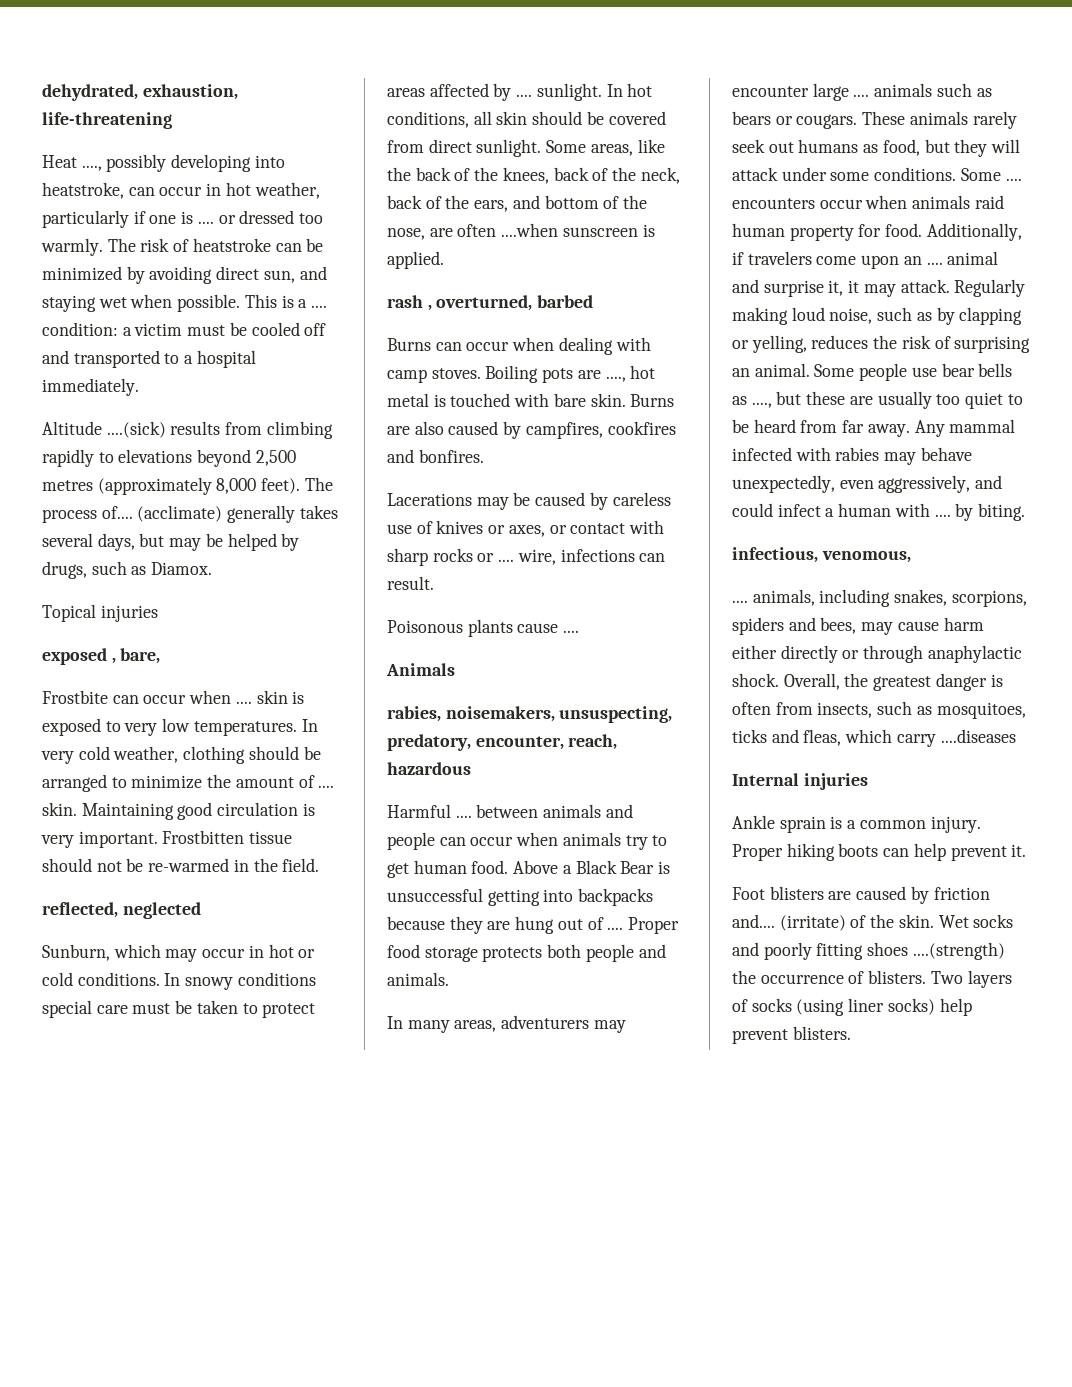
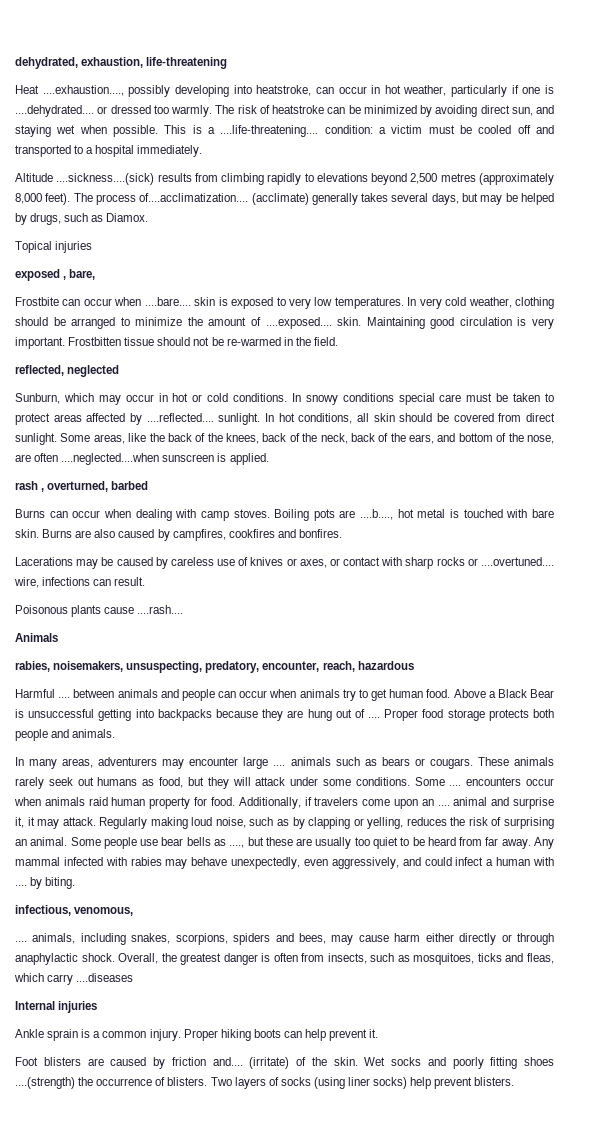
[81,165,102,171] ...., -> [42,85,124,96] ....exhaustion....,
[197,221,214,224] .... -> [15,105,94,117] ....dehydrated....
[311,305,328,308] .... -> [220,125,319,137] ....life-threatening....
[106,421,166,438] ....(sick) -> [56,173,155,185] ....sickness....(sick)
[101,506,133,519] of.... -> [139,193,249,202] of....acclimatization....
[235,701,252,704] .... -> [144,297,191,306] ....bare....
[318,785,335,788] .... -> [265,317,332,329] ....exposed....
[516,94,533,97] .... -> [146,413,214,422] ....reflected....
[501,223,559,237] ....when -> [61,453,160,465] ....neglected....when
[605,376,626,382] ...., -> [360,509,394,520] ....b....,
[498,559,515,562] .... -> [481,557,555,566] ....overtuned....
[563,630,580,633] .... -> [137,605,184,614] ....rash....

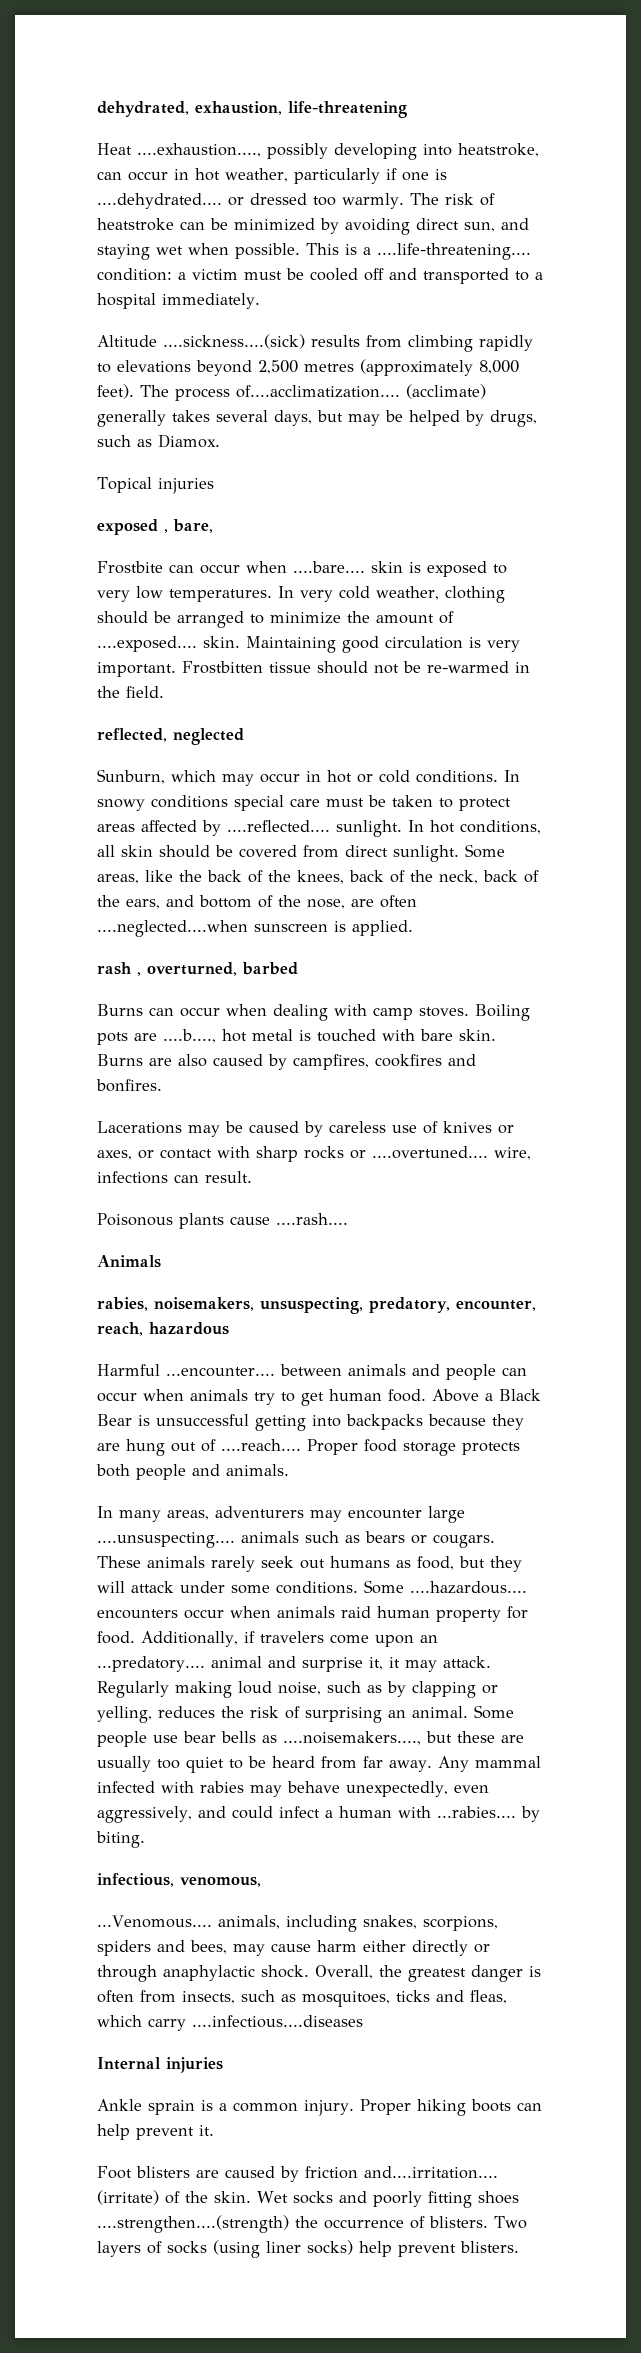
[58,697,71,698] .... -> [166,1367,275,1377] ...encounter....
[368,717,381,718] .... -> [221,1439,301,1451] ....reach....
[273,765,286,766] .... -> [97,1532,235,1548] ....unsuspecting....
[449,785,462,786] .... -> [410,1581,527,1594] ....hazardous....
[437,805,450,806] .... -> [97,1656,205,1672] ...predatory....
[229,845,245,848] ...., -> [283,1731,421,1745] ....noisemakers....,
[15,885,27,886] .... -> [436,1806,516,1818] ...rabies....
[15,941,27,942] .... -> [97,1915,212,1928] ...Venomous....
[76,973,134,982] ....diseases -> [192,2015,363,2028] ....infectious....diseases
[212,1057,243,1066] and.... -> [364,2166,498,2179] and....irritation....
[15,1077,75,1089] ....(strength) -> [97,2215,289,2233] ....strengthen....(strength)

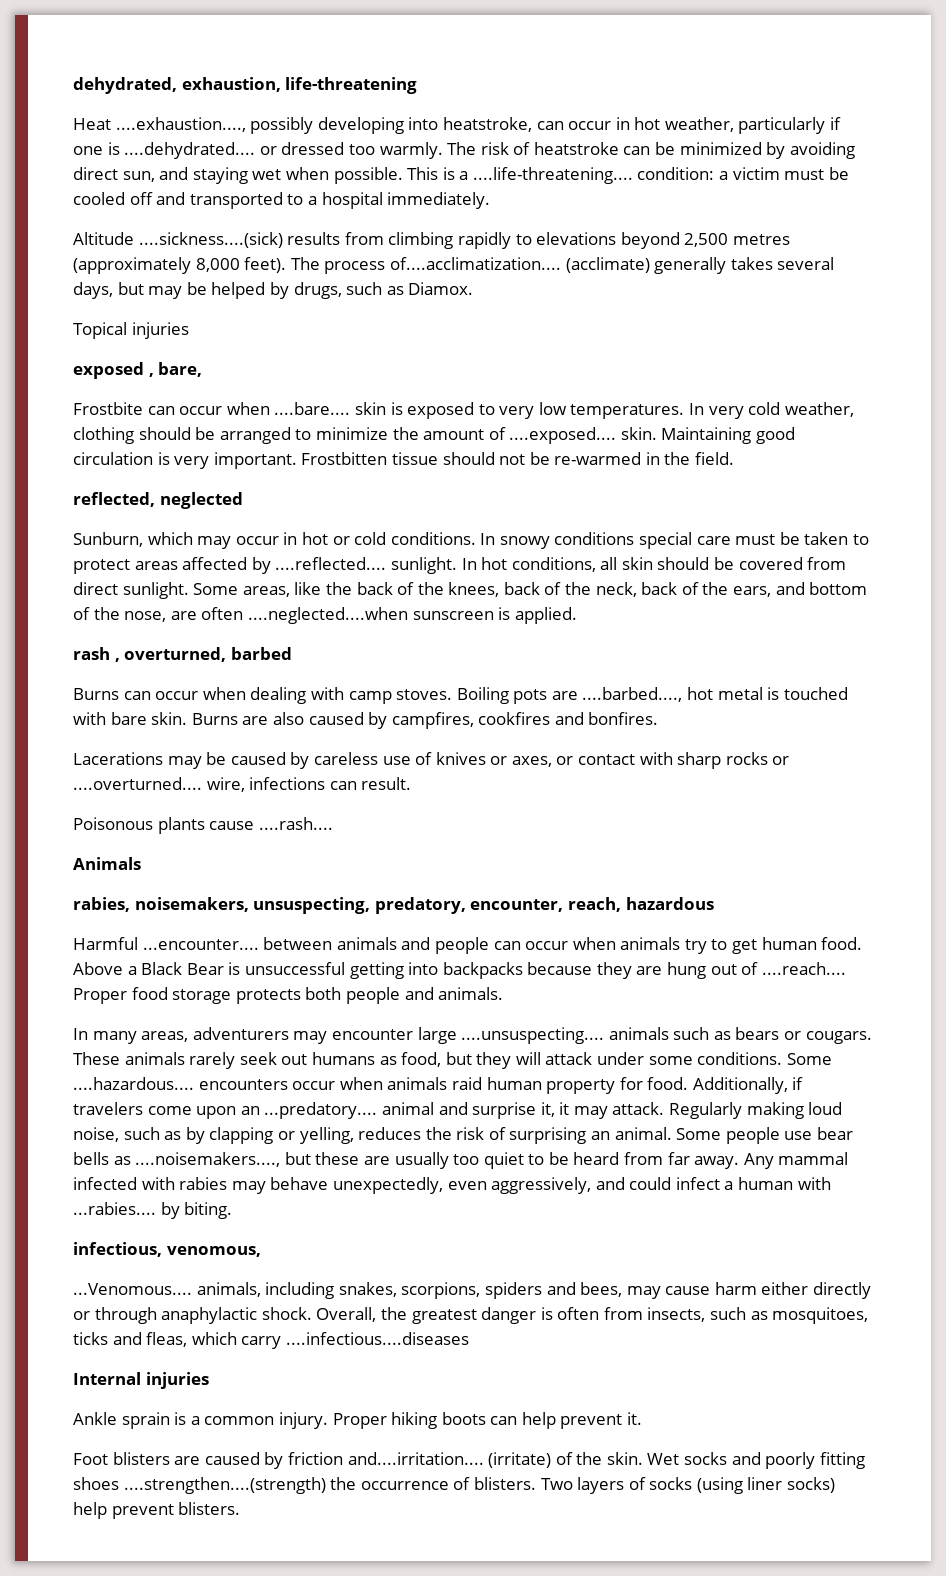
[163,1029,216,1043] ....b...., -> [582,687,683,702] ....barbed....,
[372,1146,488,1159] ....overtuned.... -> [73,777,202,790] ....overturned....

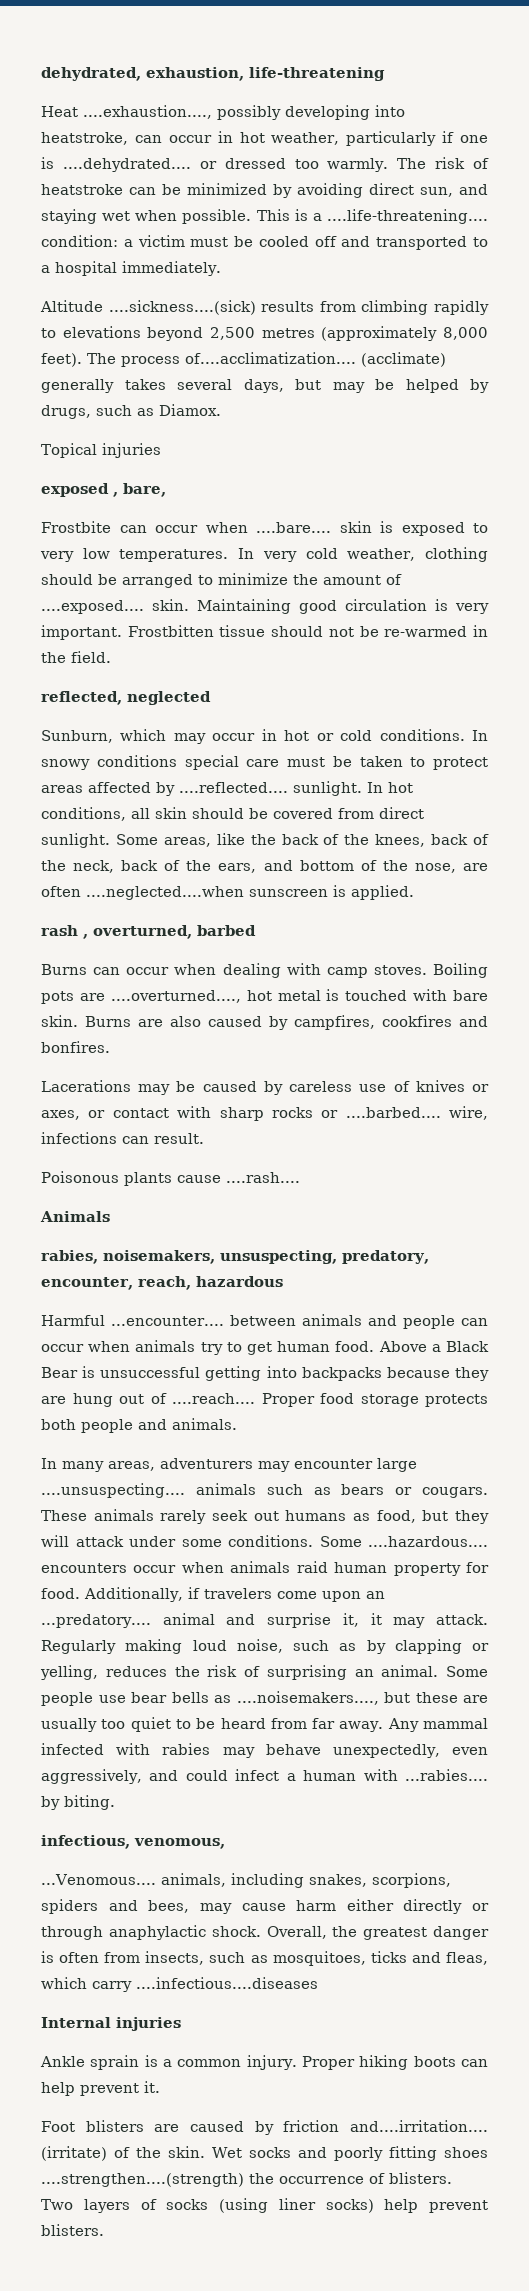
[582,687,683,702] ....barbed...., -> [110,990,241,1003] ....overturned....,
[73,777,202,790] ....overturned.... -> [345,1107,441,1118] ....barbed....

